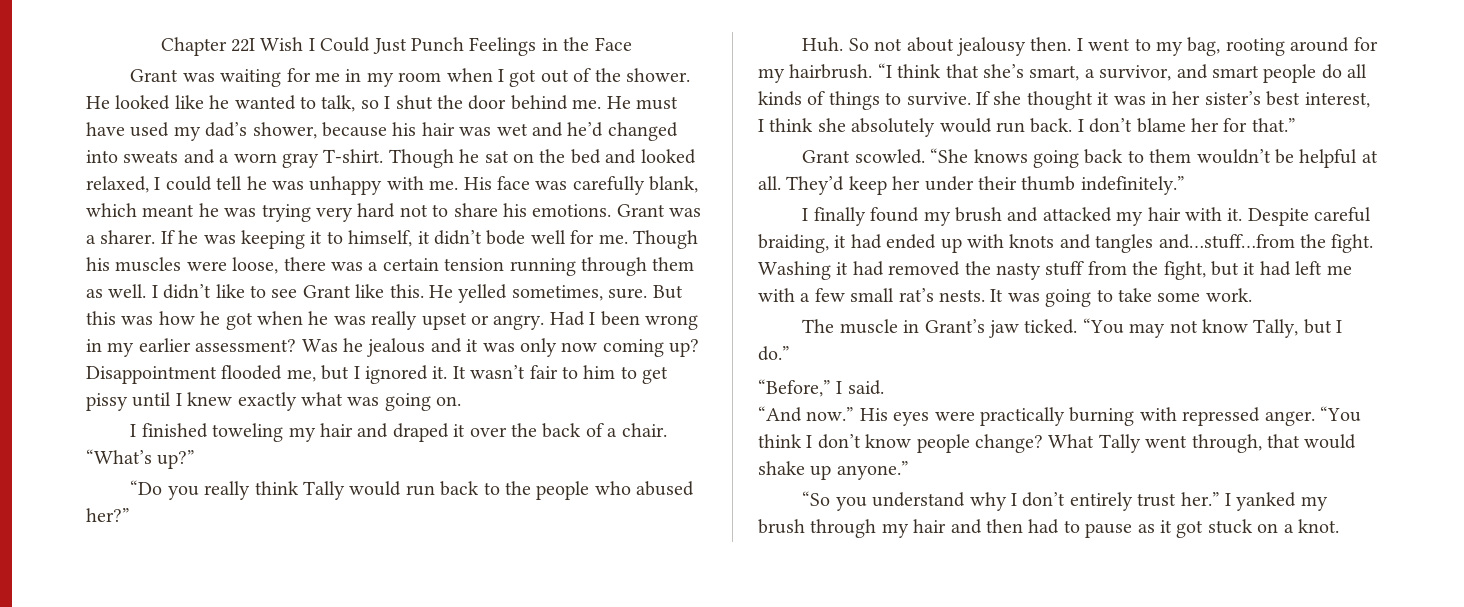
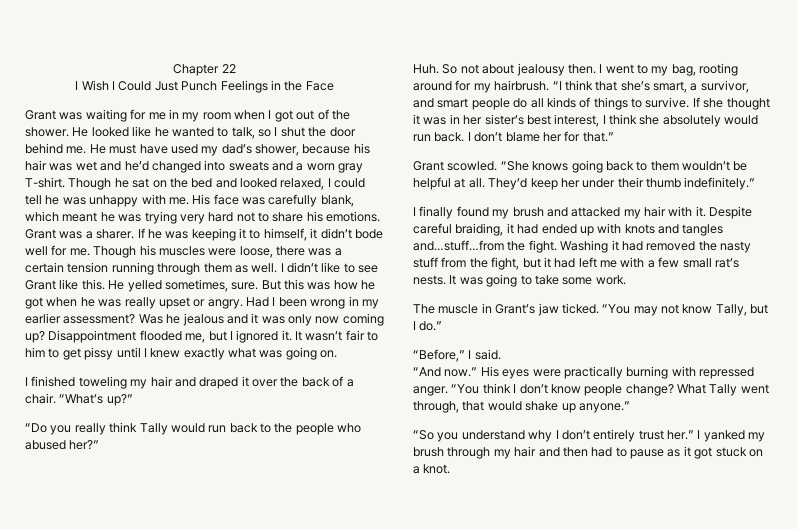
[230,38,255,52] 22I -> [221,64,236,73] [75,81,79,90] 22 // I

